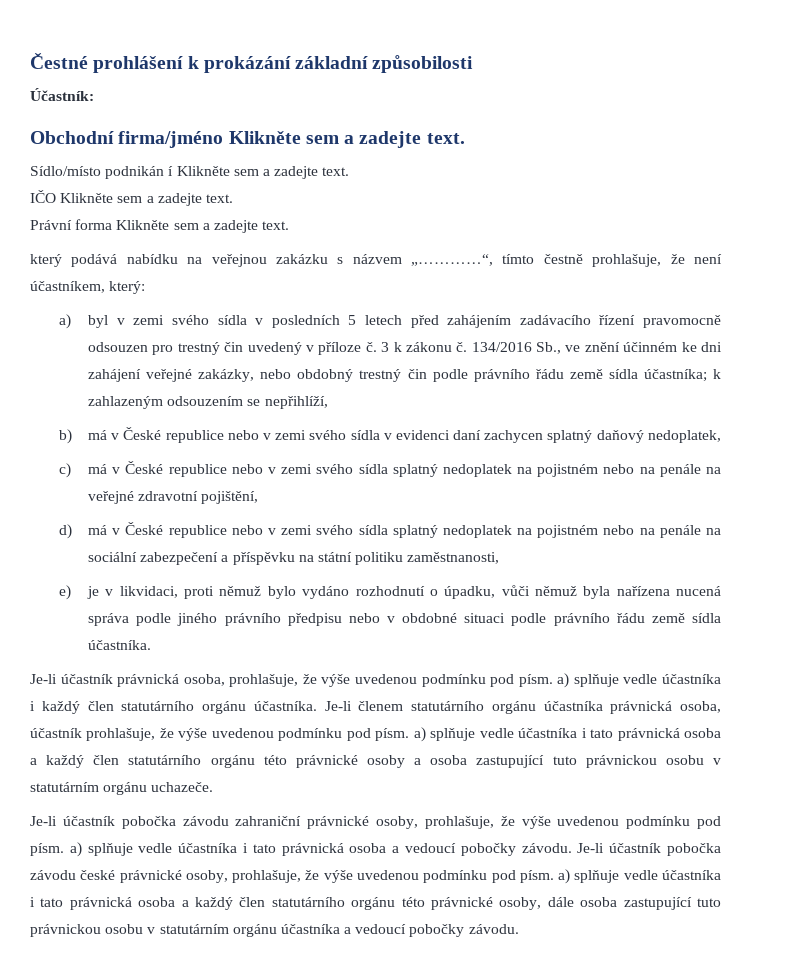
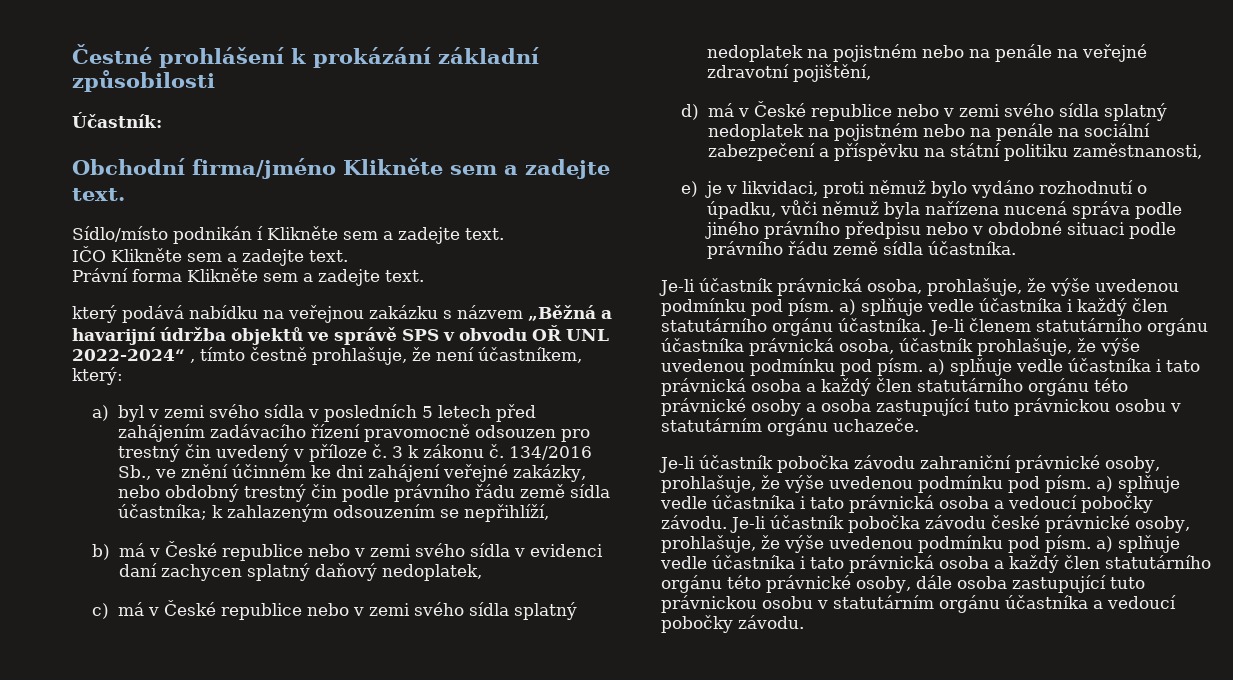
[411,254,494,266] „…………“, -> [528,305,612,321] [72,325,609,345] [72,349,195,363] „Běžná a havarijní údržba objektů ve správě SPS v obvodu OŘ UNL 2022-2024“ ,

